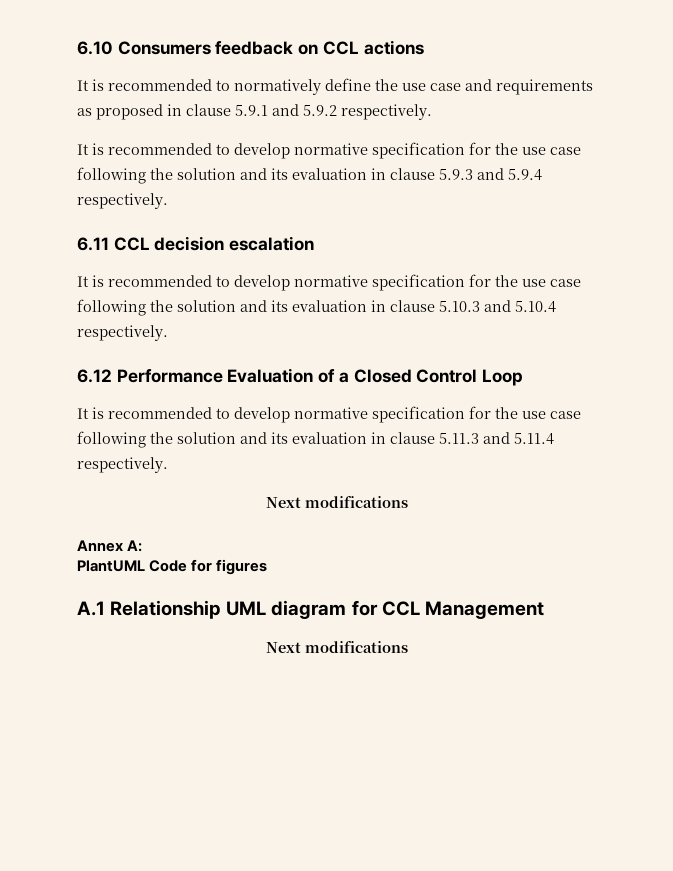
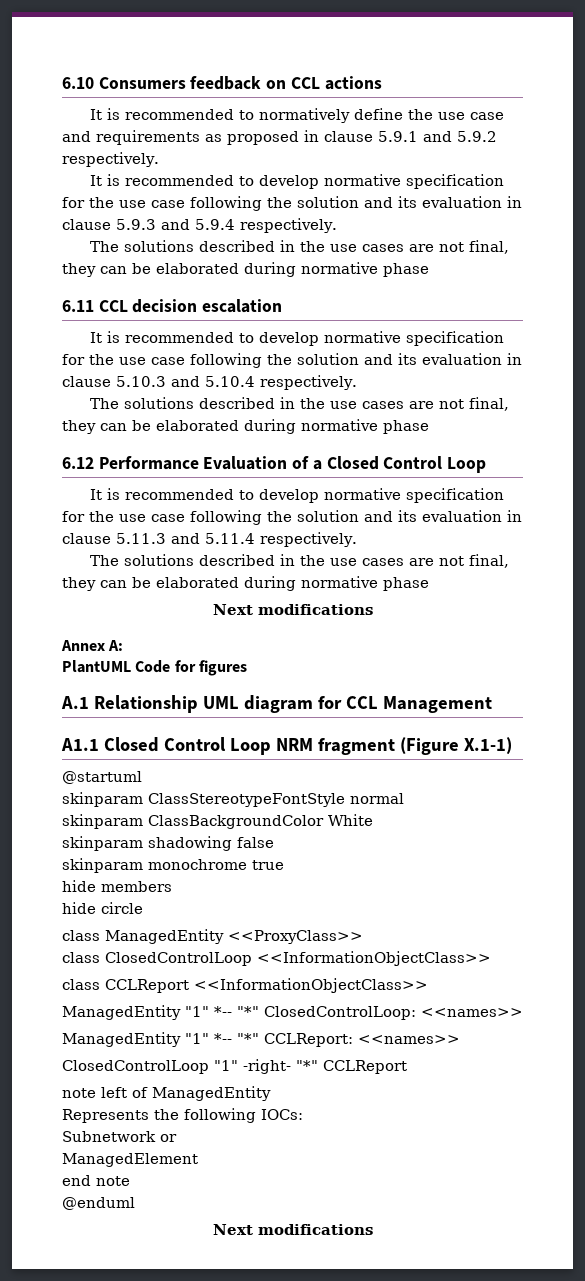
(168, 201) none -> [89,240,509,254] [62,262,429,277] // The solutions described in the use cases are not final, they can be elaborated during normative phase
(168, 333) none -> [89,397,509,411] [62,419,429,434] // The solutions described in the use cases are not final, they can be elaborated during normative phase
(168, 465) none -> [89,554,509,568] [62,576,429,591] // The solutions described in the use cases are not final, they can be elaborated during normative phase
(544, 610) none -> [61,737,512,755] [62,771,142,784] [62,792,404,807] [62,814,373,829] [62,836,274,851] [62,858,284,873] [62,880,172,892] [62,902,143,914] [62,929,363,944] [62,951,491,966] [62,978,428,993] [62,1005,523,1020] [62,1032,460,1047] [62,1059,407,1074] [62,1086,271,1101] [62,1108,303,1123] [62,1131,177,1142] [62,1153,198,1167] [62,1175,130,1186] [62,1197,135,1210] // A1.1 Closed Control Loop NRM fragment (Figure X.1-1) // @startuml // skinparam ClassStereotypeFontStyle normal // skinparam ClassBackgroundColor White // skinparam shadowing false // skinparam monochrome true // hide members // hide circle // class ManagedEntity <<ProxyClass>> // class ClosedControlLoop <<InformationObjectClass>> // class CCLReport <<InformationObjectClass>> // ManagedEntity "1" *-- "*" ClosedControlLoop: <<names>> // ManagedEntity "1" *-- "*" CCLReport: <<names>> // ClosedControlLoop "1" -right- "*" CCLReport // note left of ManagedEntity // Represents the following IOCs: // Subnetwork or // ManagedElement // end note // @enduml

